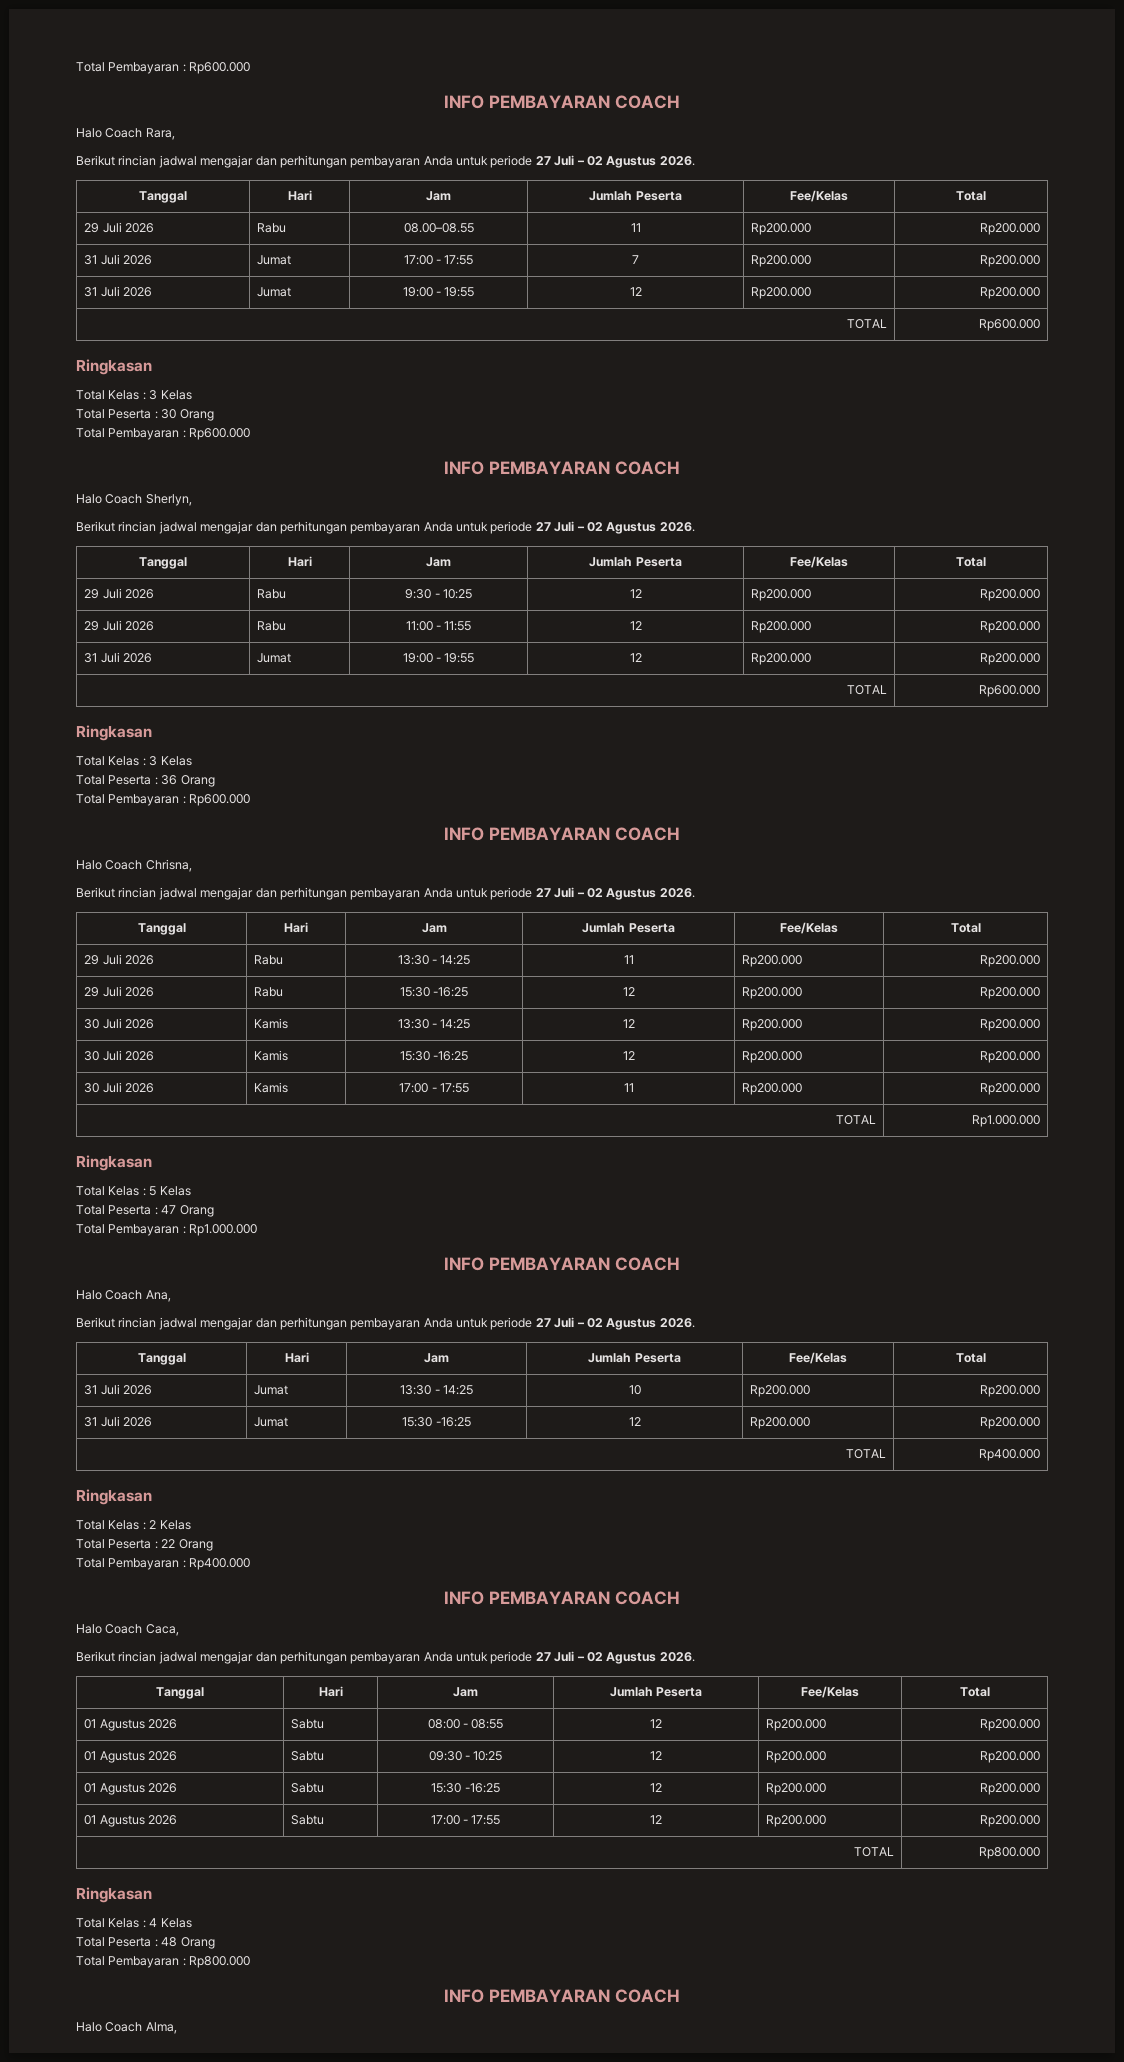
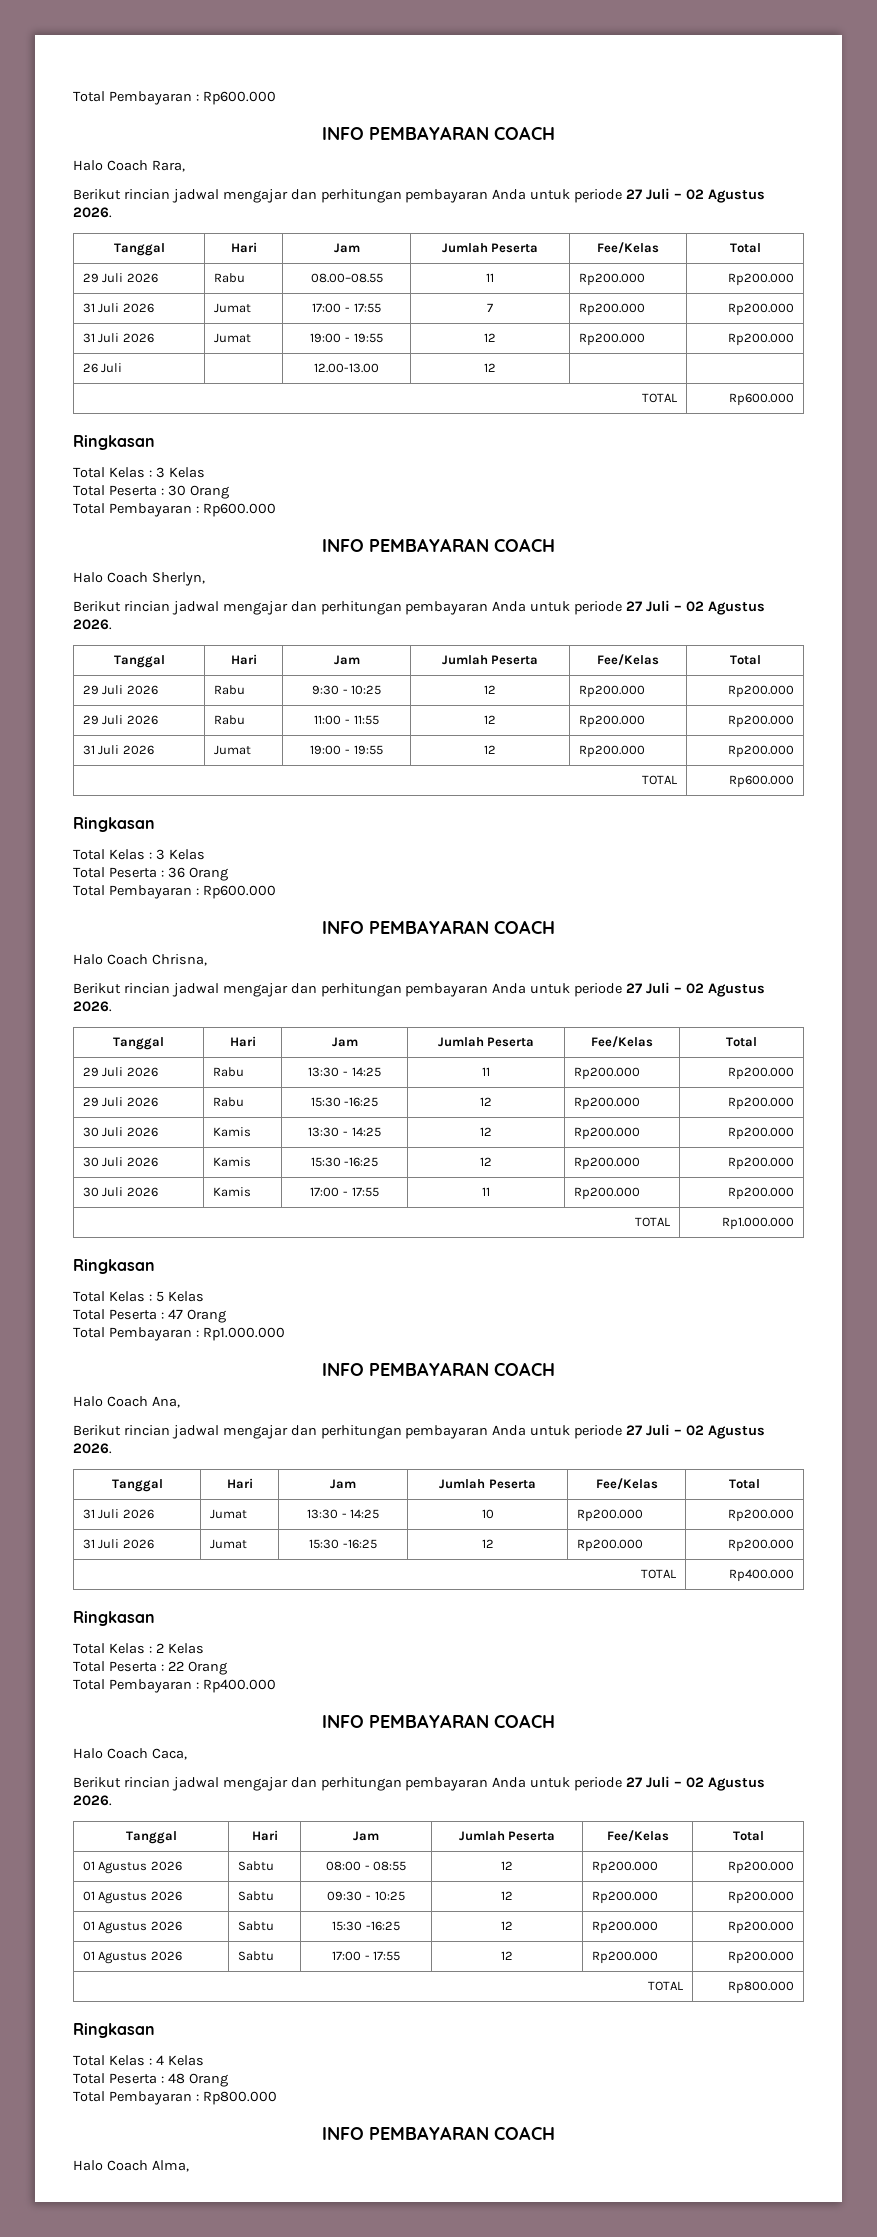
(1040, 293) none -> [82,363,123,373] [314,363,379,373] [484,363,496,372] // 26 Juli | | 12.00-13.00 | 12 | |

